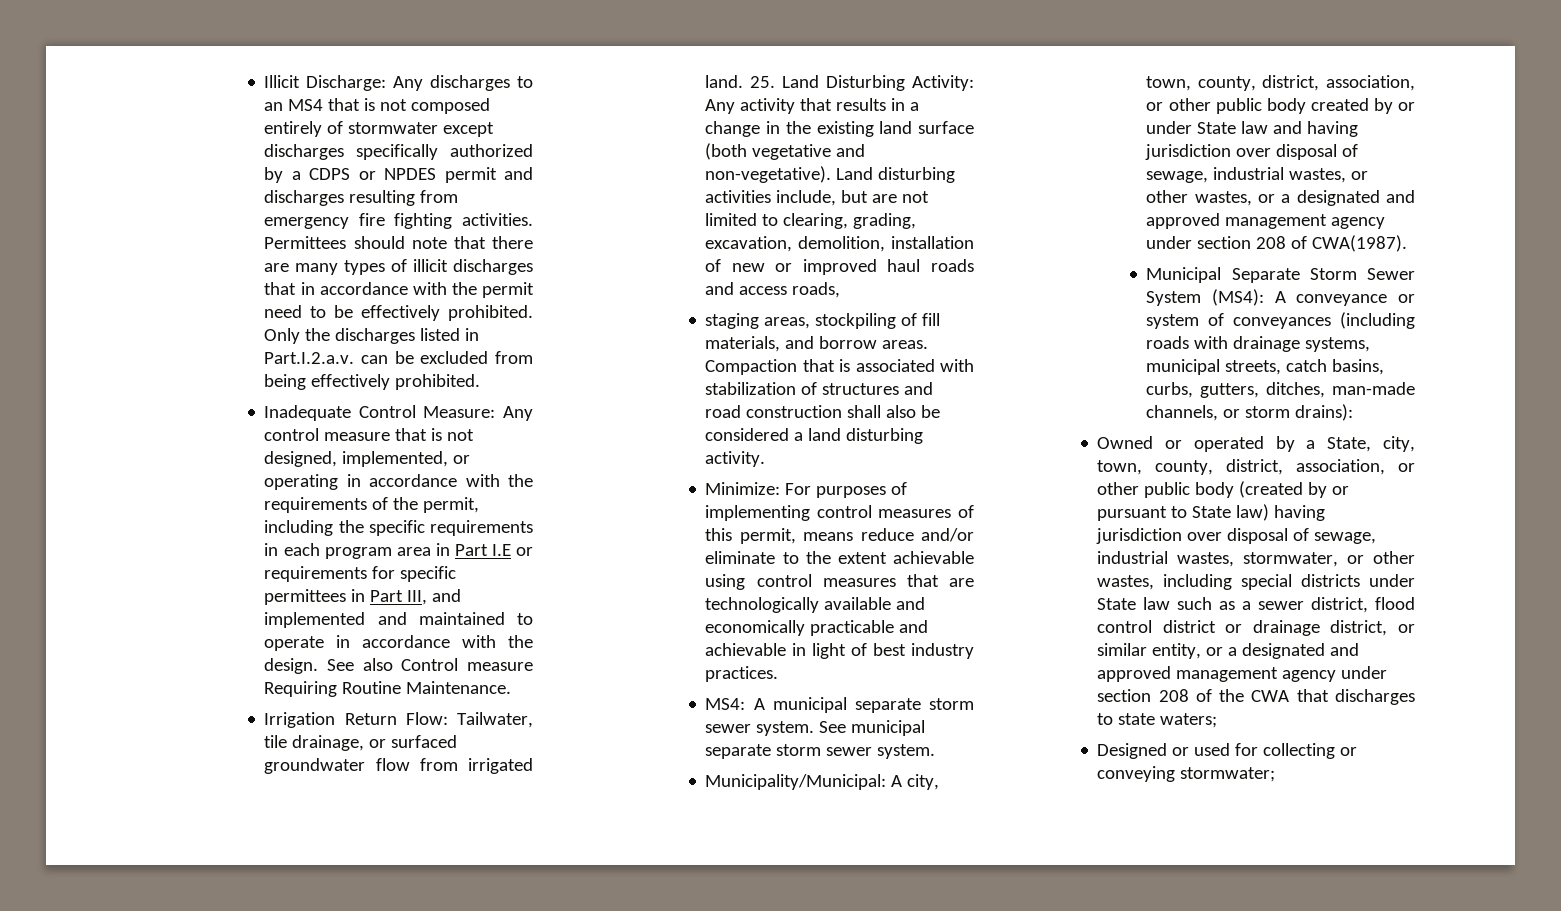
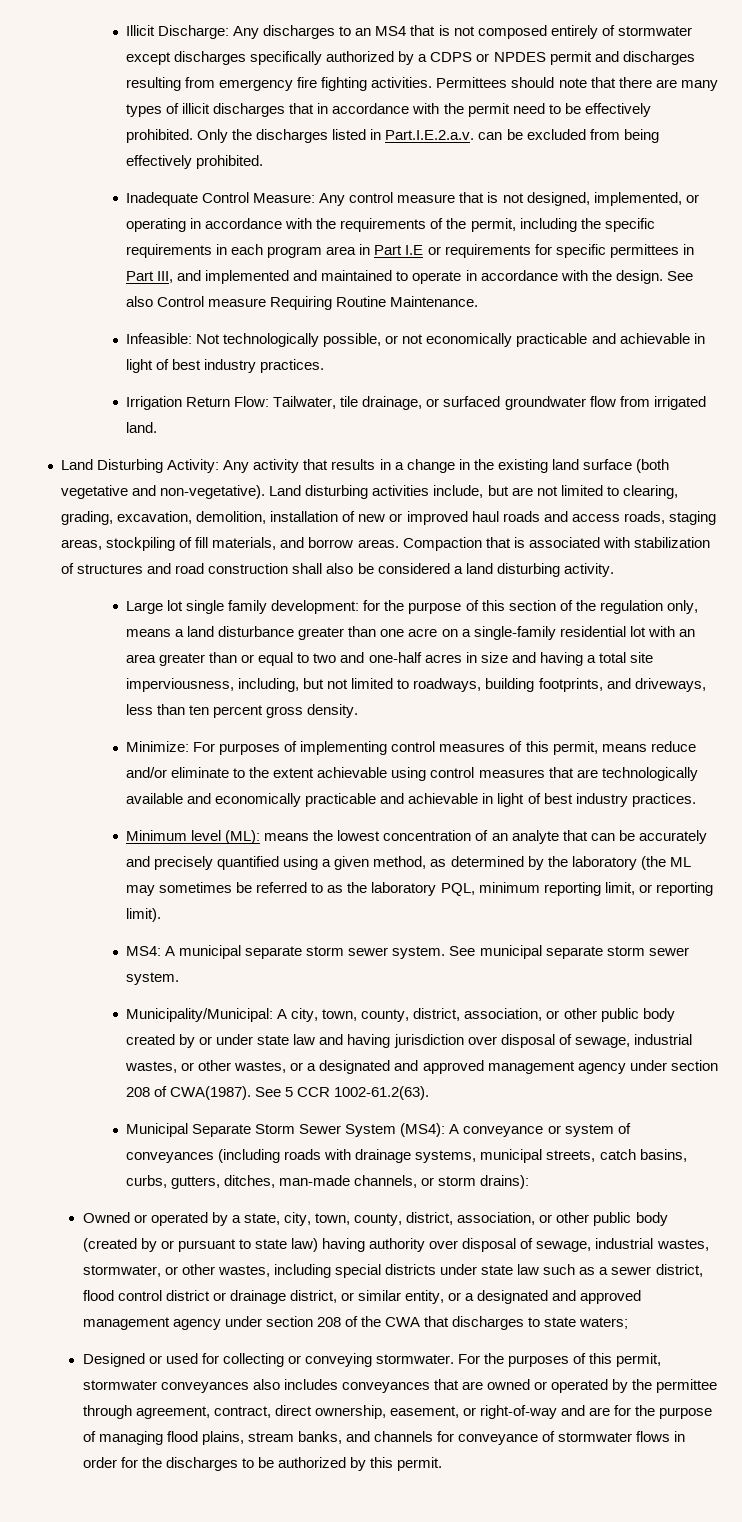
[264,352,355,364] Part.I.2.a.v. -> [385,130,475,140] Part.I.E.2.a.v.
(512, 687) none -> [126,333,705,347] [126,359,325,373] // Infeasible: Not technologically possible, or not economically practicable and achievable in light of best industry practices.
[750,76,776,88] 25. -> (158, 427) //
(841, 290) // -> (665, 517) none
(766, 459) none -> [126,600,698,614] [126,626,695,640] [126,652,653,666] [126,678,706,692] [126,704,359,718] // Large lot single family development: for the purpose of this section of the regulation only, means a land disturbance greater than one acre on a single-family residential lot with an area greater than or equal to two and one-half acres in size and having a total site imperviousness, including, but not limited to roadways, building footprints, and driveways, less than ten percent gross density.
(779, 674) none -> [126,830,707,844] [126,856,691,870] [126,882,713,896] [126,908,162,922] // Minimum level (ML): means the lowest concentration of an analyte that can be accurately and precisely quantified using a given method, as determined by the laboratory (the ML may sometimes be referred to as the laboratory PQL, minimum reporting limit, or reporting limit).
[1197,122,1237,134] State -> [257,1035,290,1045] state
(1408, 243) none -> [255,1086,430,1100] See 5 CCR 1002-61.2(63).
[1327,437,1372,452] State, -> [244,1213,281,1225] state,
[1192,506,1232,518] State -> [255,1239,288,1249] state
[1096,528,1183,544] jurisdiction -> [369,1238,426,1252] authority
[1097,598,1137,610] State -> [481,1265,514,1275] state
[1180,767,1276,782] stormwater; -> [376,1353,662,1367] [82,1379,718,1393] [82,1405,713,1419] [82,1431,686,1445] [82,1457,443,1471] stormwater. For the purposes of this permit, stormwater conveyances also includes conveyances that are owned or operated by the permittee through agreement, contract, direct ownership, easement, or right-of-way and are for the purpose of managing flood plains, stream banks, and channels for conveyance of stormwater flows in order for the discharges to be authorized by this permit.

